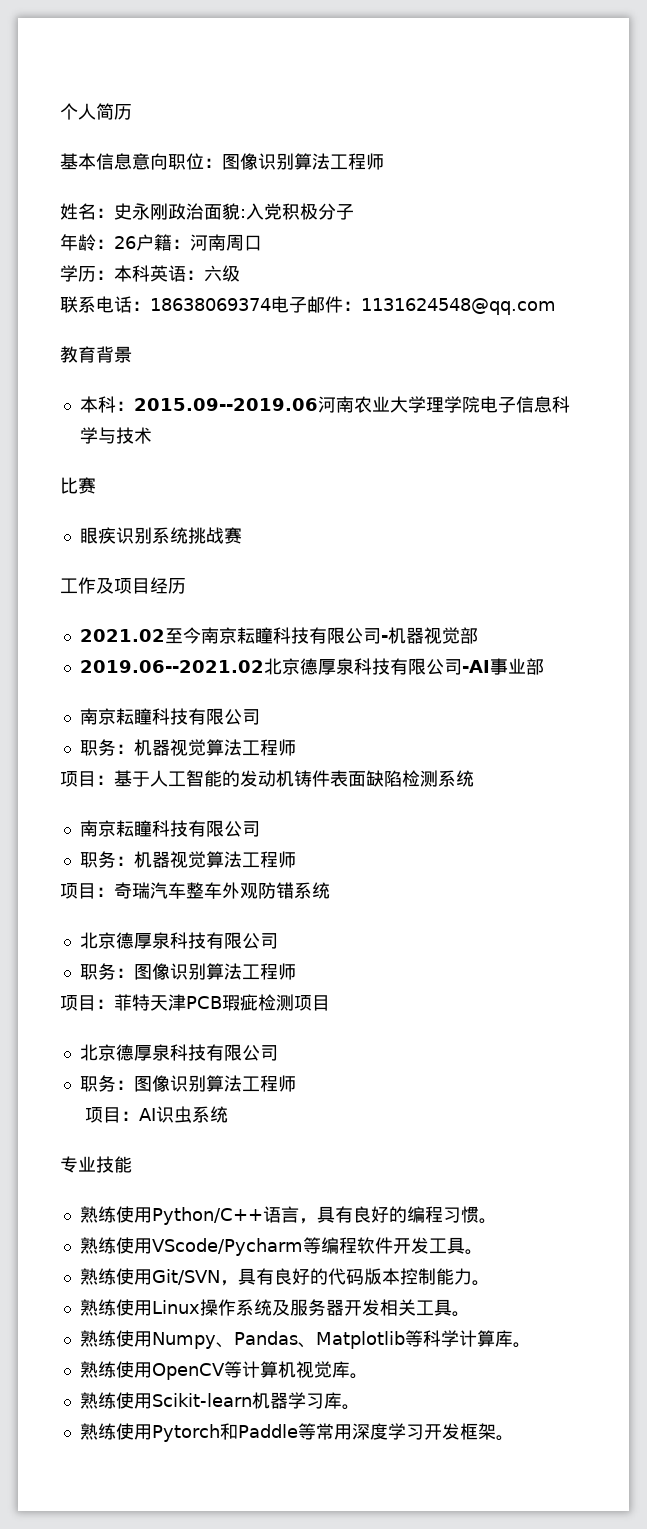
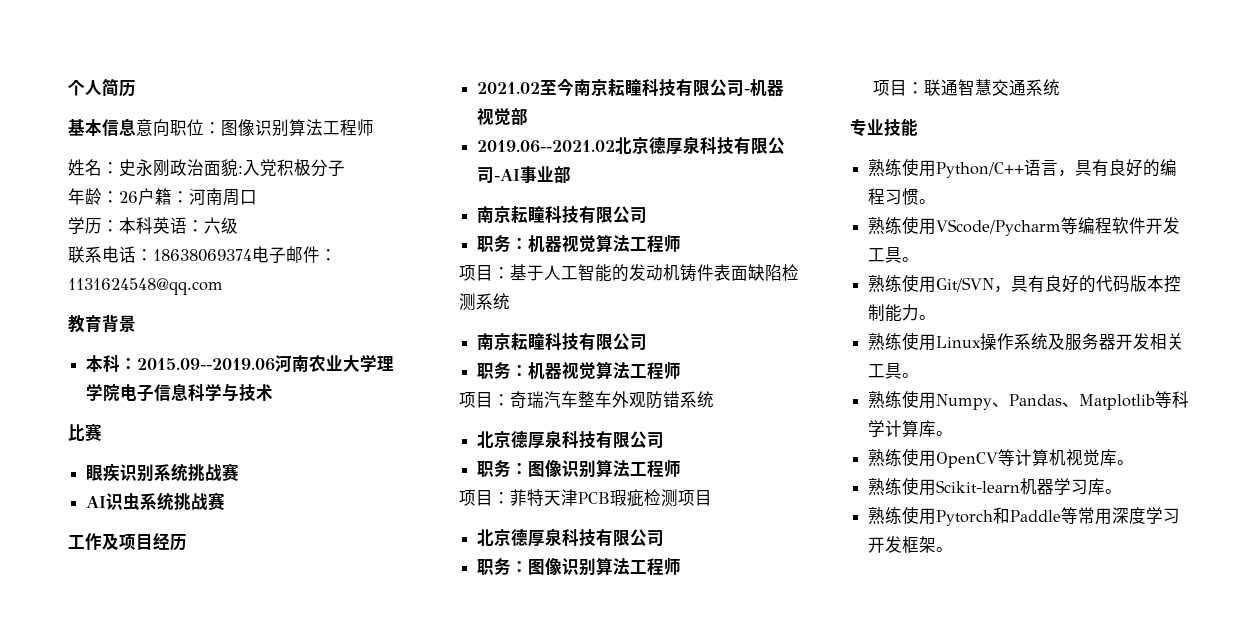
(242, 535) none -> [86,492,226,511] // AI识虫系统挑战赛
[138,1106,192,1123] AI识虫 -> [923,79,1026,96] 联通智慧交通

